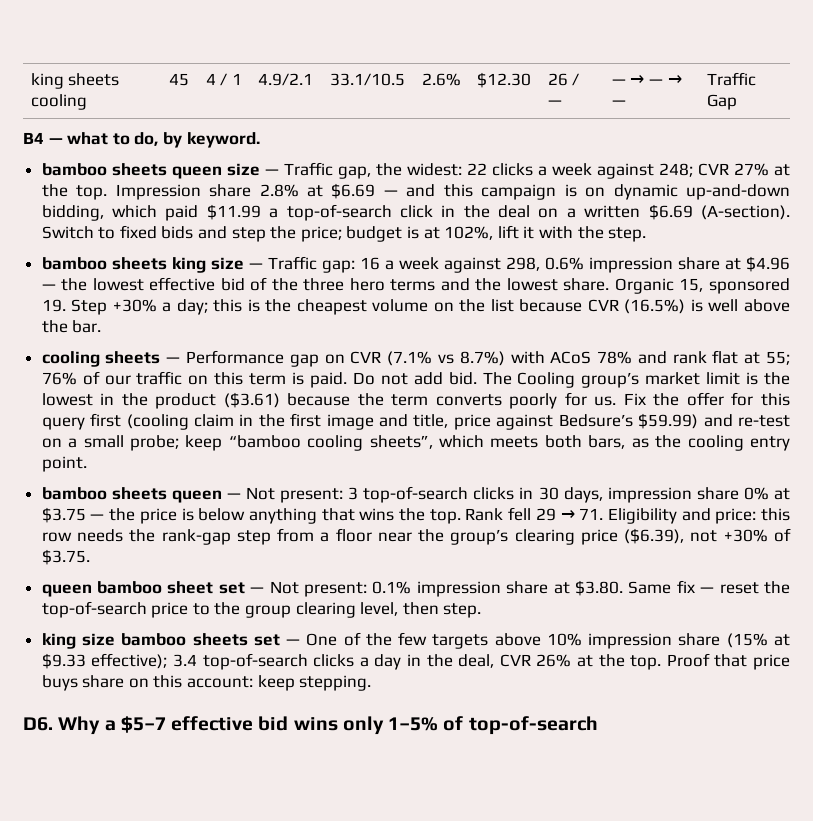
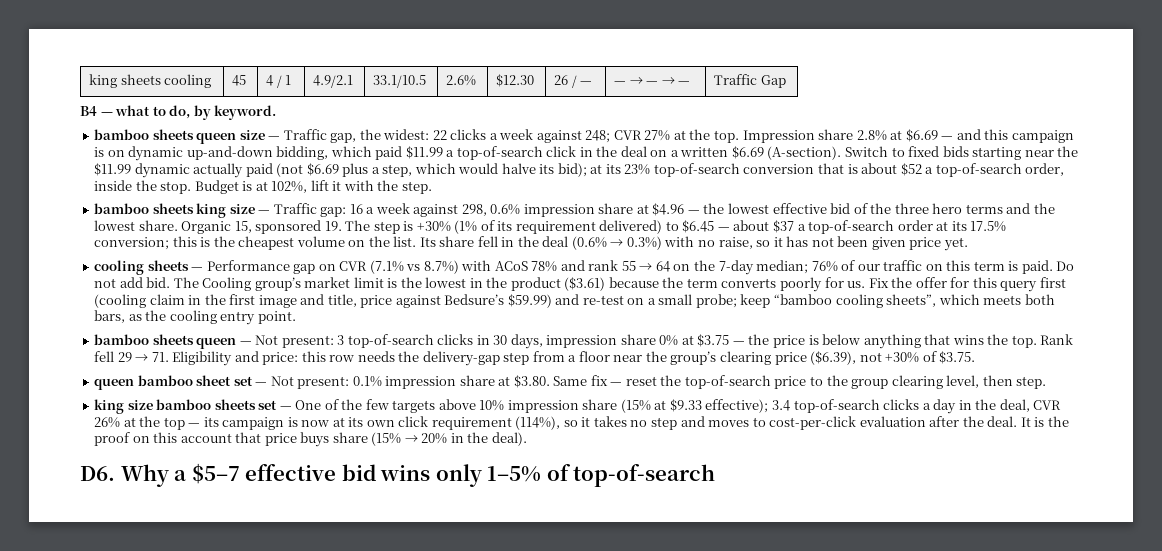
[198,226,403,242] and step the price; budget -> [972,146,1079,160] [94,163,1065,178] [94,180,239,194] starting near the $11.99 dynamic actually paid (not $6.69 plus a step, which would halve its bid); at its 23% top-of-search conversion that is about $52 a top-of-search order, inside the stop. Budget
[71,299,208,315] Step +30% a day; -> [345,220,1007,234] [94,237,170,250] The step is +30% (1% of its requirement delivered) to $6.45 — about $37 a top-of-search order at its 17.5% conversion;
[490,299,790,314] [41,320,102,333] list because CVR (16.5%) is well above the bar. -> [393,236,968,251] list. Its share fell in the deal (0.6% → 0.3%) with no raise, so it has not been given price yet.
[712,350,790,365] flat at 55; -> [621,260,809,275] 55 → 64 on the 7-day median;
[161,529,231,545] rank-gap -> [422,351,500,366] delivery-gap
[630,653,791,670] [41,675,372,691] top. Proof that price buys share on this account: keep stepping. -> [163,416,1069,430] [94,432,527,447] top — its campaign is now at its own click requirement (114%), so it takes no step and moves to cost-per-click evaluation after the deal. It is the proof on this account that price buys share (15% → 20% in the deal).

